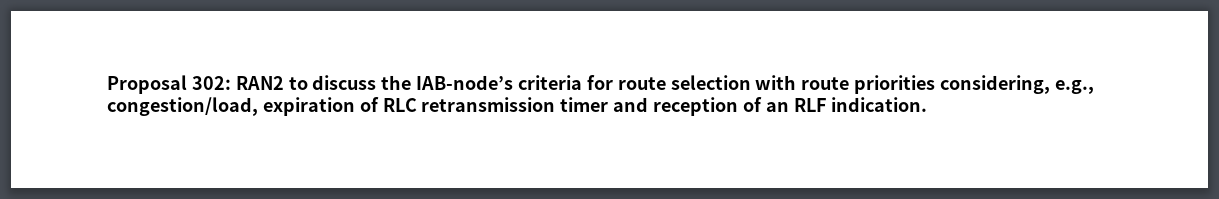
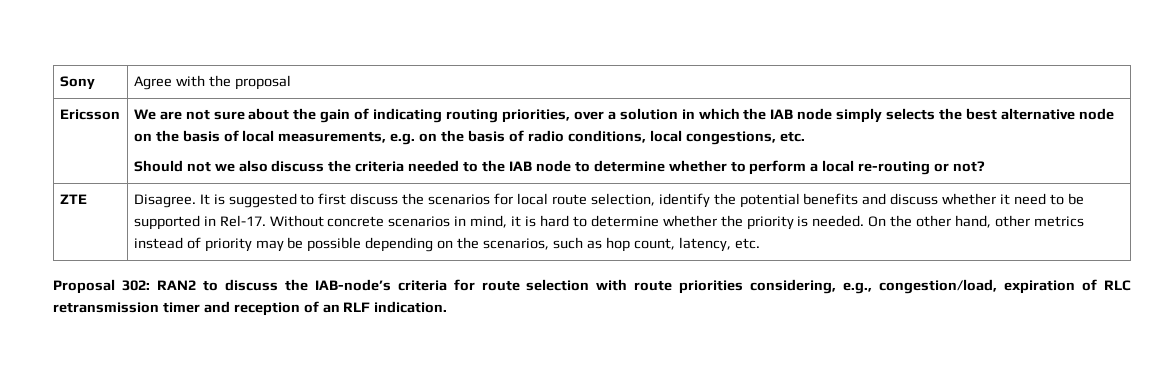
(107, 84) none -> [59,76,95,90] [133,75,291,90] [59,109,120,120] [133,108,1114,123] [133,130,805,145] [133,160,986,175] [59,194,87,204] [133,193,1084,208] [133,215,1084,230] [133,237,760,252] Sony | Agree with the proposal // Ericsson | We are not sure about the gain of indicating routing priorities, over a solution in which the IAB node simply selects the best alternative node on the basis of local measurements, e.g. on the basis of radio conditions, local congestions, etc. // Should not we also discuss the criteria needed to the IAB node to determine whether to perform a local re-routing or not? // ZTE | Disagree. It is suggested to first discuss the scenarios for local route selection, identify the potential benefits and discuss whether it need to be supported in Rel-17. Without concrete scenarios in mind, it is hard to determine whether the priority is needed. On the other hand, other metrics instead of priority may be possible depending on the scenarios, such as hop count, latency, etc. //

